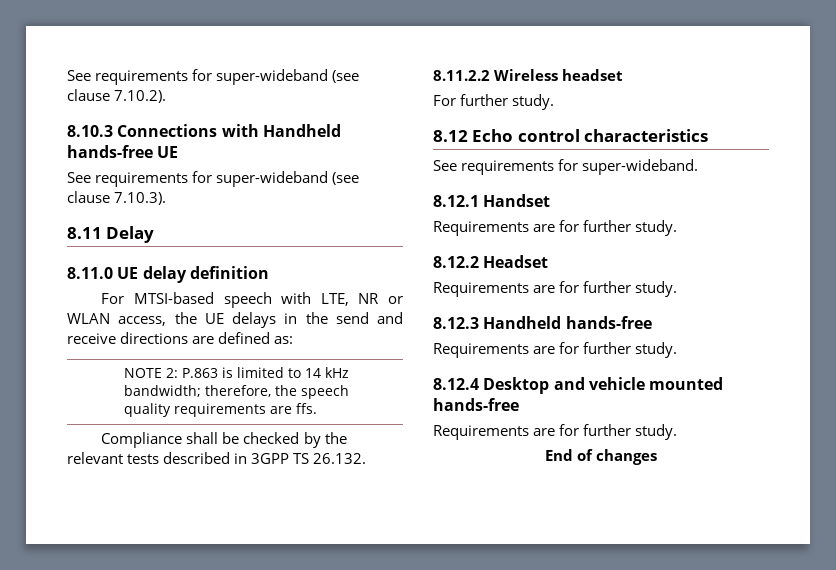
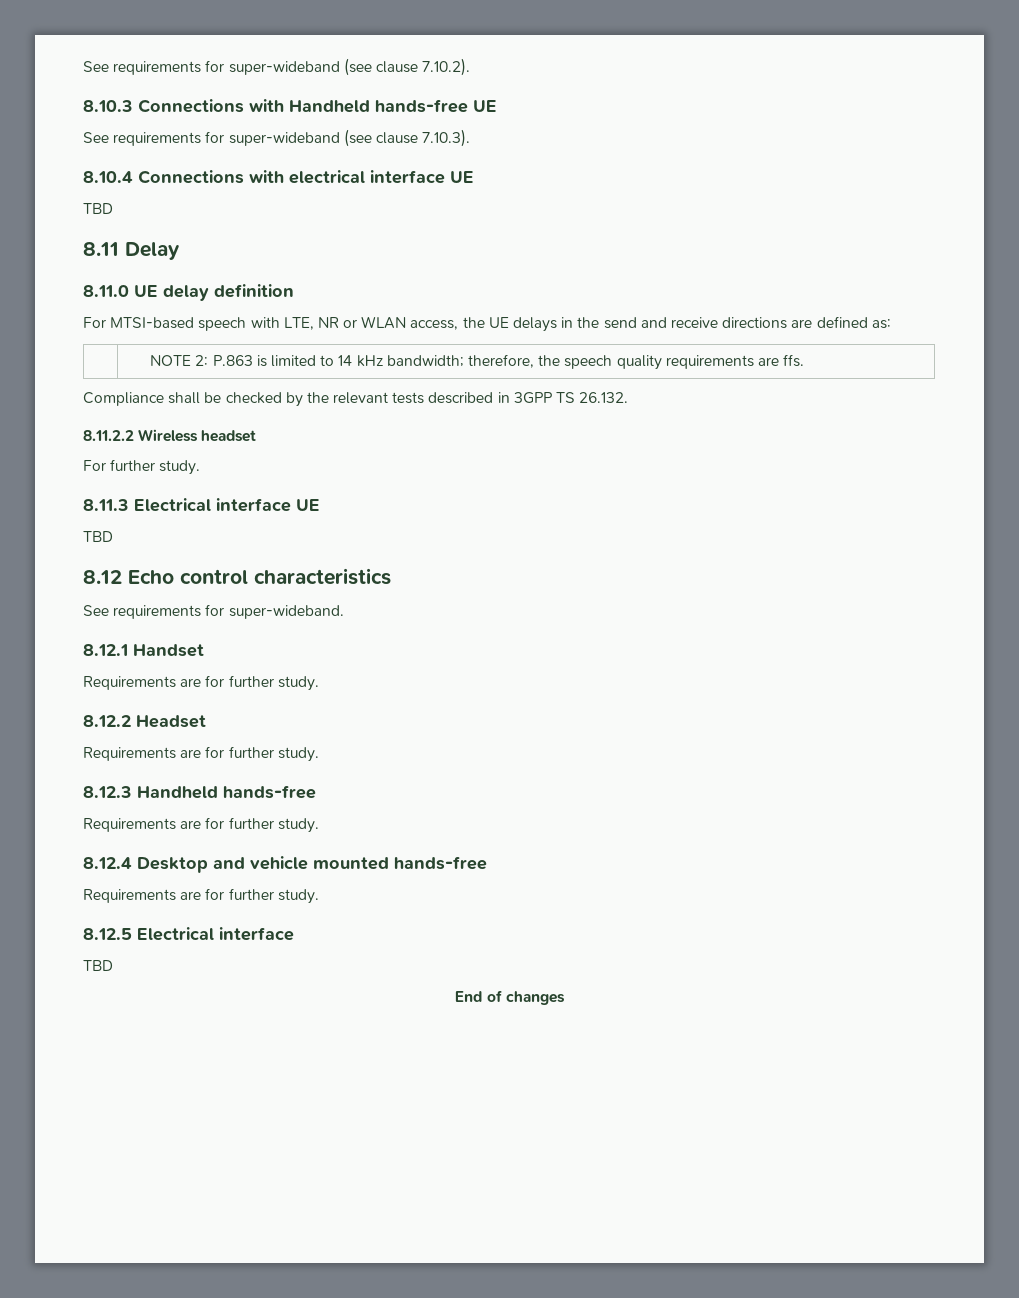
(167, 198) none -> [83,170,474,184] [83,203,113,214] // 8.10.4 Connections with electrical interface UE // TBD
(555, 102) none -> [83,498,320,512] [83,531,113,542] // 8.11.3 Electrical interface UE // TBD
(678, 432) none -> [83,927,294,941] [83,960,113,971] // 8.12.5 Electrical interface // TBD

